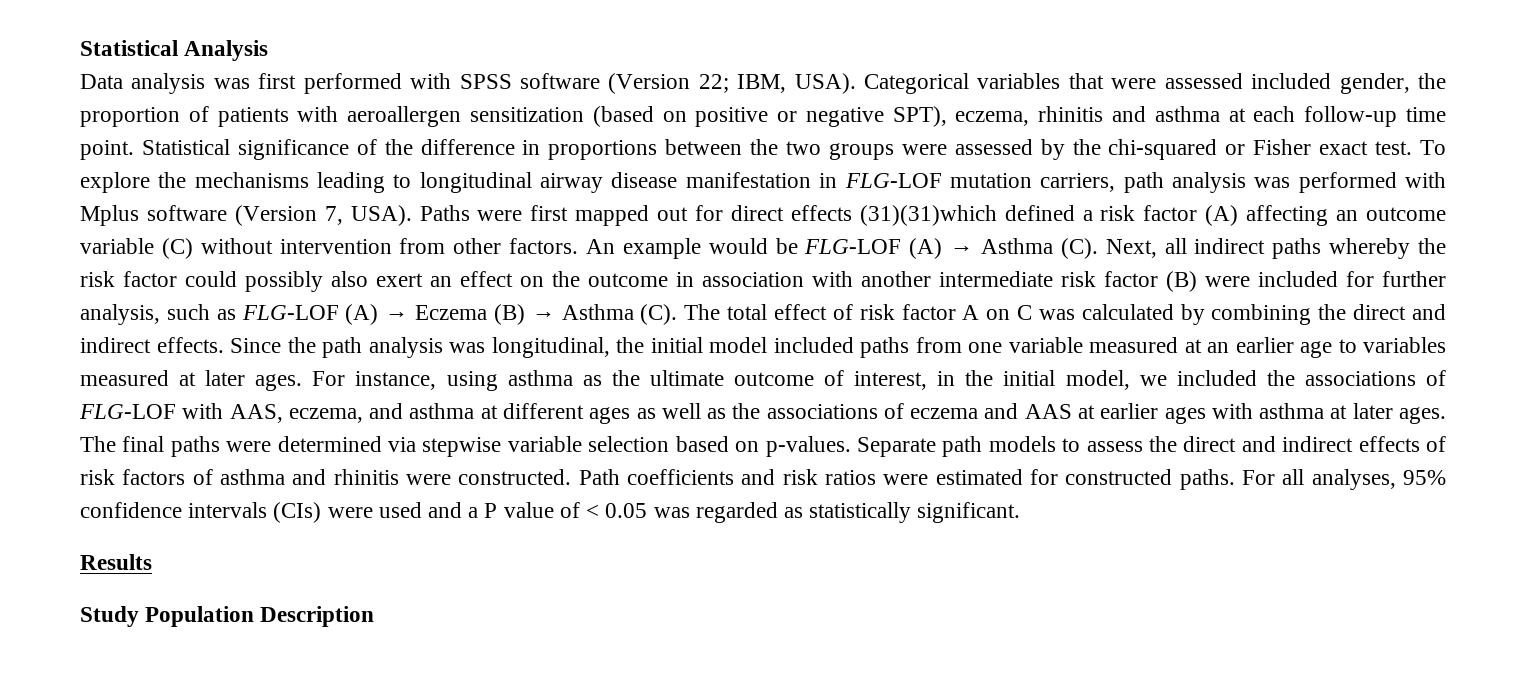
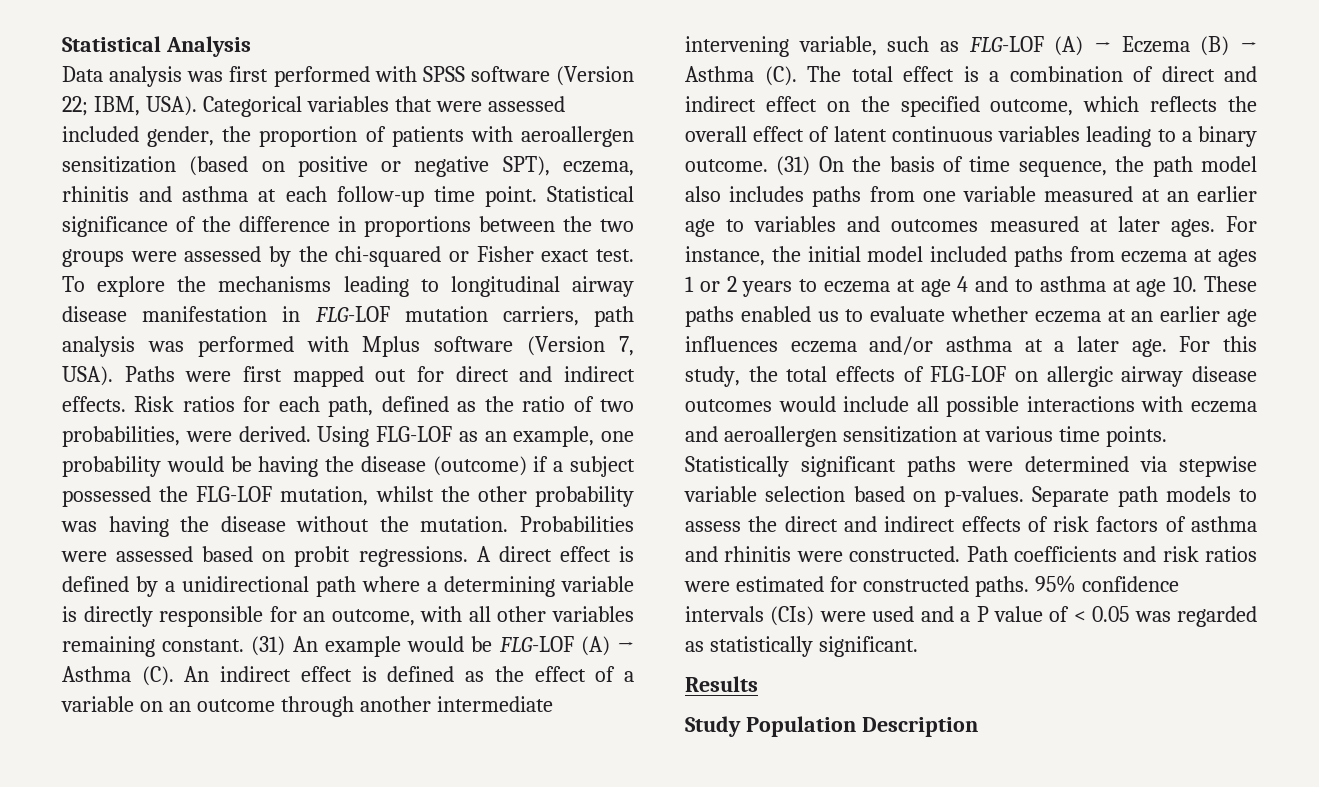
[790,205,1447,226] [80,238,579,259] effects (31)(31)which defined a risk factor (A) affecting an outcome variable (C) without intervention from other factors. -> [519,366,635,382] [62,396,634,417] [62,426,634,447] [62,456,635,477] [62,486,635,507] [61,516,634,537] [61,546,634,567] [62,576,634,597] [62,606,634,627] [62,636,286,657] and indirect effects. Risk ratios for each path, defined as the ratio of two probabilities, were derived. Using FLG-LOF as an example, one probability would be having the disease (outcome) if a subject possessed the FLG-LOF mutation, whilst the other probability was having the disease without the mutation. Probabilities were assessed based on probit regressions. A direct effect is defined by a unidirectional path where a determining variable is directly responsible for an outcome, with all other variables remaining constant. (31)
[1105,238,1447,259] [80,271,1446,292] [80,304,160,325] Next, all indirect paths whereby the risk factor could possibly also exert an effect on the outcome in association with another intermediate risk factor (B) were included for further analysis, -> [184,666,635,682] [61,696,553,717] [685,36,877,57] An indirect effect is defined as the effect of a variable on an outcome through another intermediate intervening variable,
[832,304,1446,325] [80,337,854,358] of risk factor A on C was calculated by combining the direct and indirect effects. Since the path analysis was longitudinal, the initial model included -> [963,66,1257,82] [685,96,1257,117] [685,126,1257,147] [685,156,1257,177] [685,186,805,202] is a combination of direct and indirect effect on the specified outcome, which reflects the overall effect of latent continuous variables leading to a binary outcome. (31) On the basis of time sequence, the path model also includes
(1446, 345) none -> [847,216,979,232] and outcomes
[446,370,1446,391] [79,403,1446,424] [80,436,165,452] using asthma as the ultimate outcome of interest, in the initial model, we included the associations of FLG-LOF with AAS, eczema, and asthma at different ages as well as the associations of eczema and AAS at earlier ages with asthma at later ages. The final -> [771,246,1257,267] [685,276,1257,297] [685,306,1257,327] [685,336,1257,357] [685,366,1257,387] [685,396,1257,417] [685,426,1167,447] [685,456,896,477] the initial model included paths from eczema at ages 1 or 2 years to eczema at age 4 and to asthma at age 10. These paths enabled us to evaluate whether eczema at an earlier age influences eczema and/or asthma at a later age. For this study, the total effects of FLG-LOF on allergic airway disease outcomes would include all possible interactions with eczema and aeroallergen sensitization at various time points. Statistically significant
[1242,469,1396,490] For all analyses, -> (1029, 586) none

